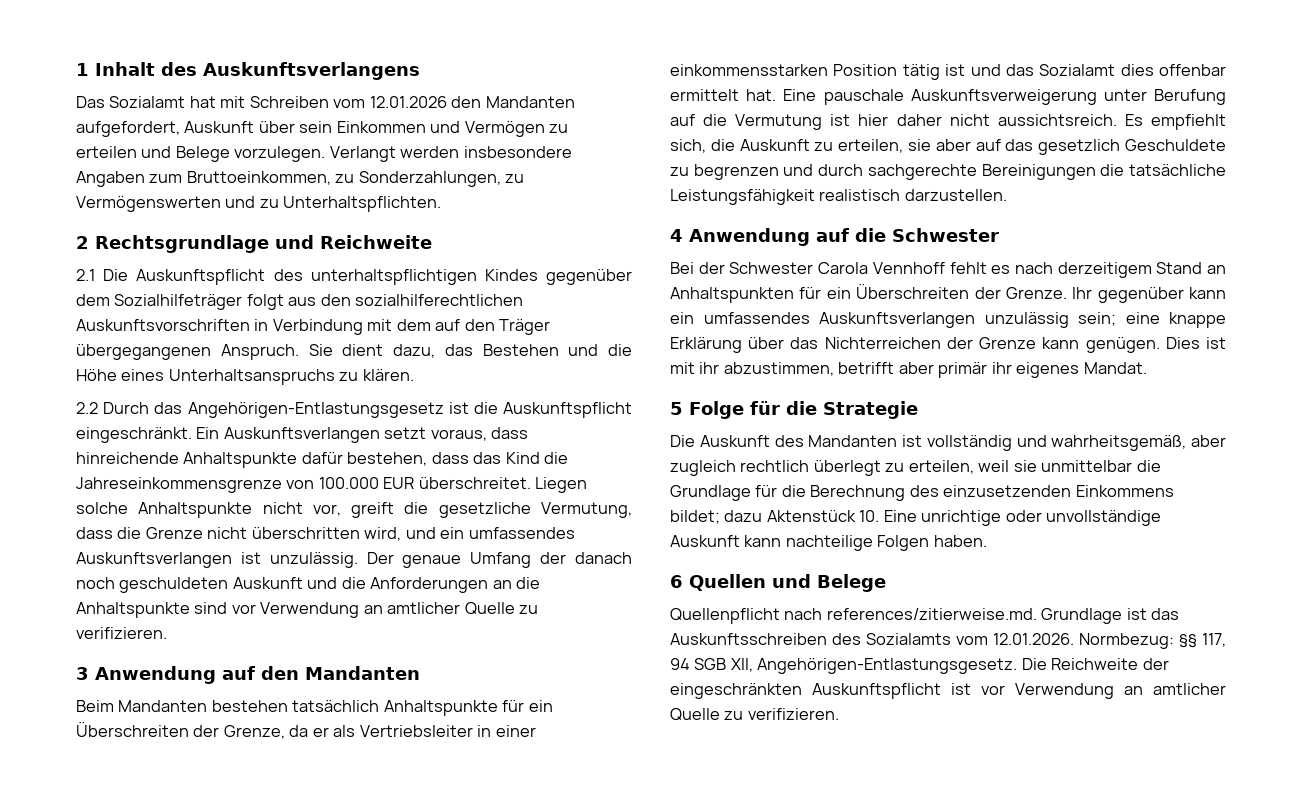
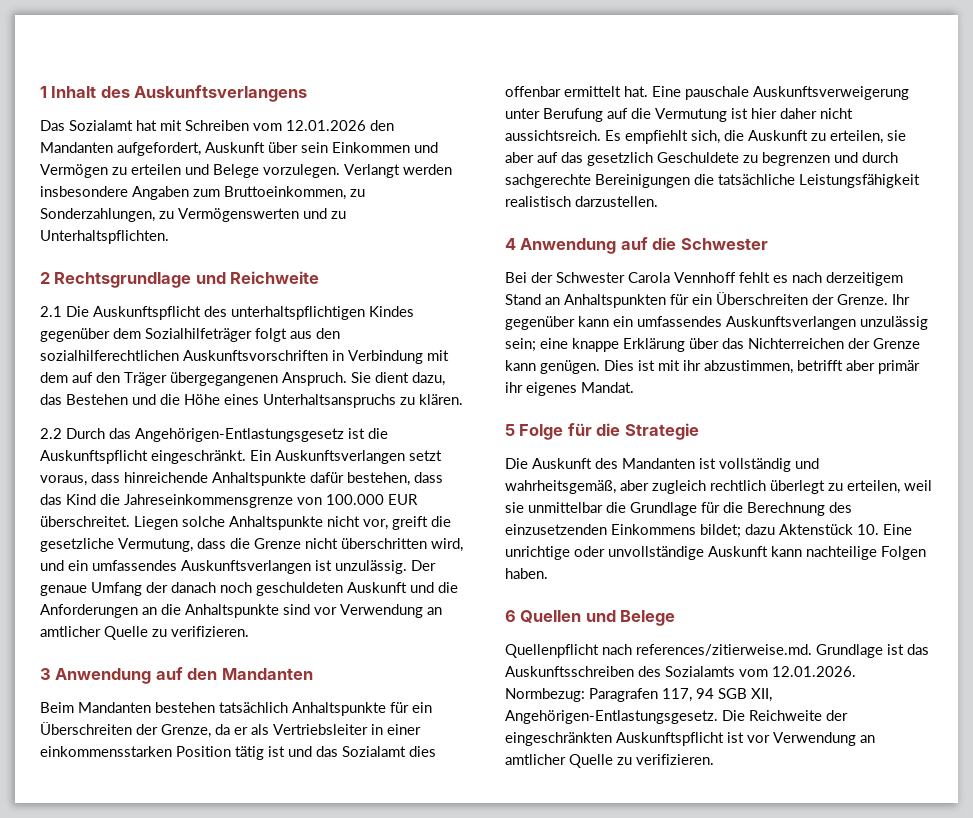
[1179,634,1197,648] §§ -> [589,688,658,702] Paragrafen

